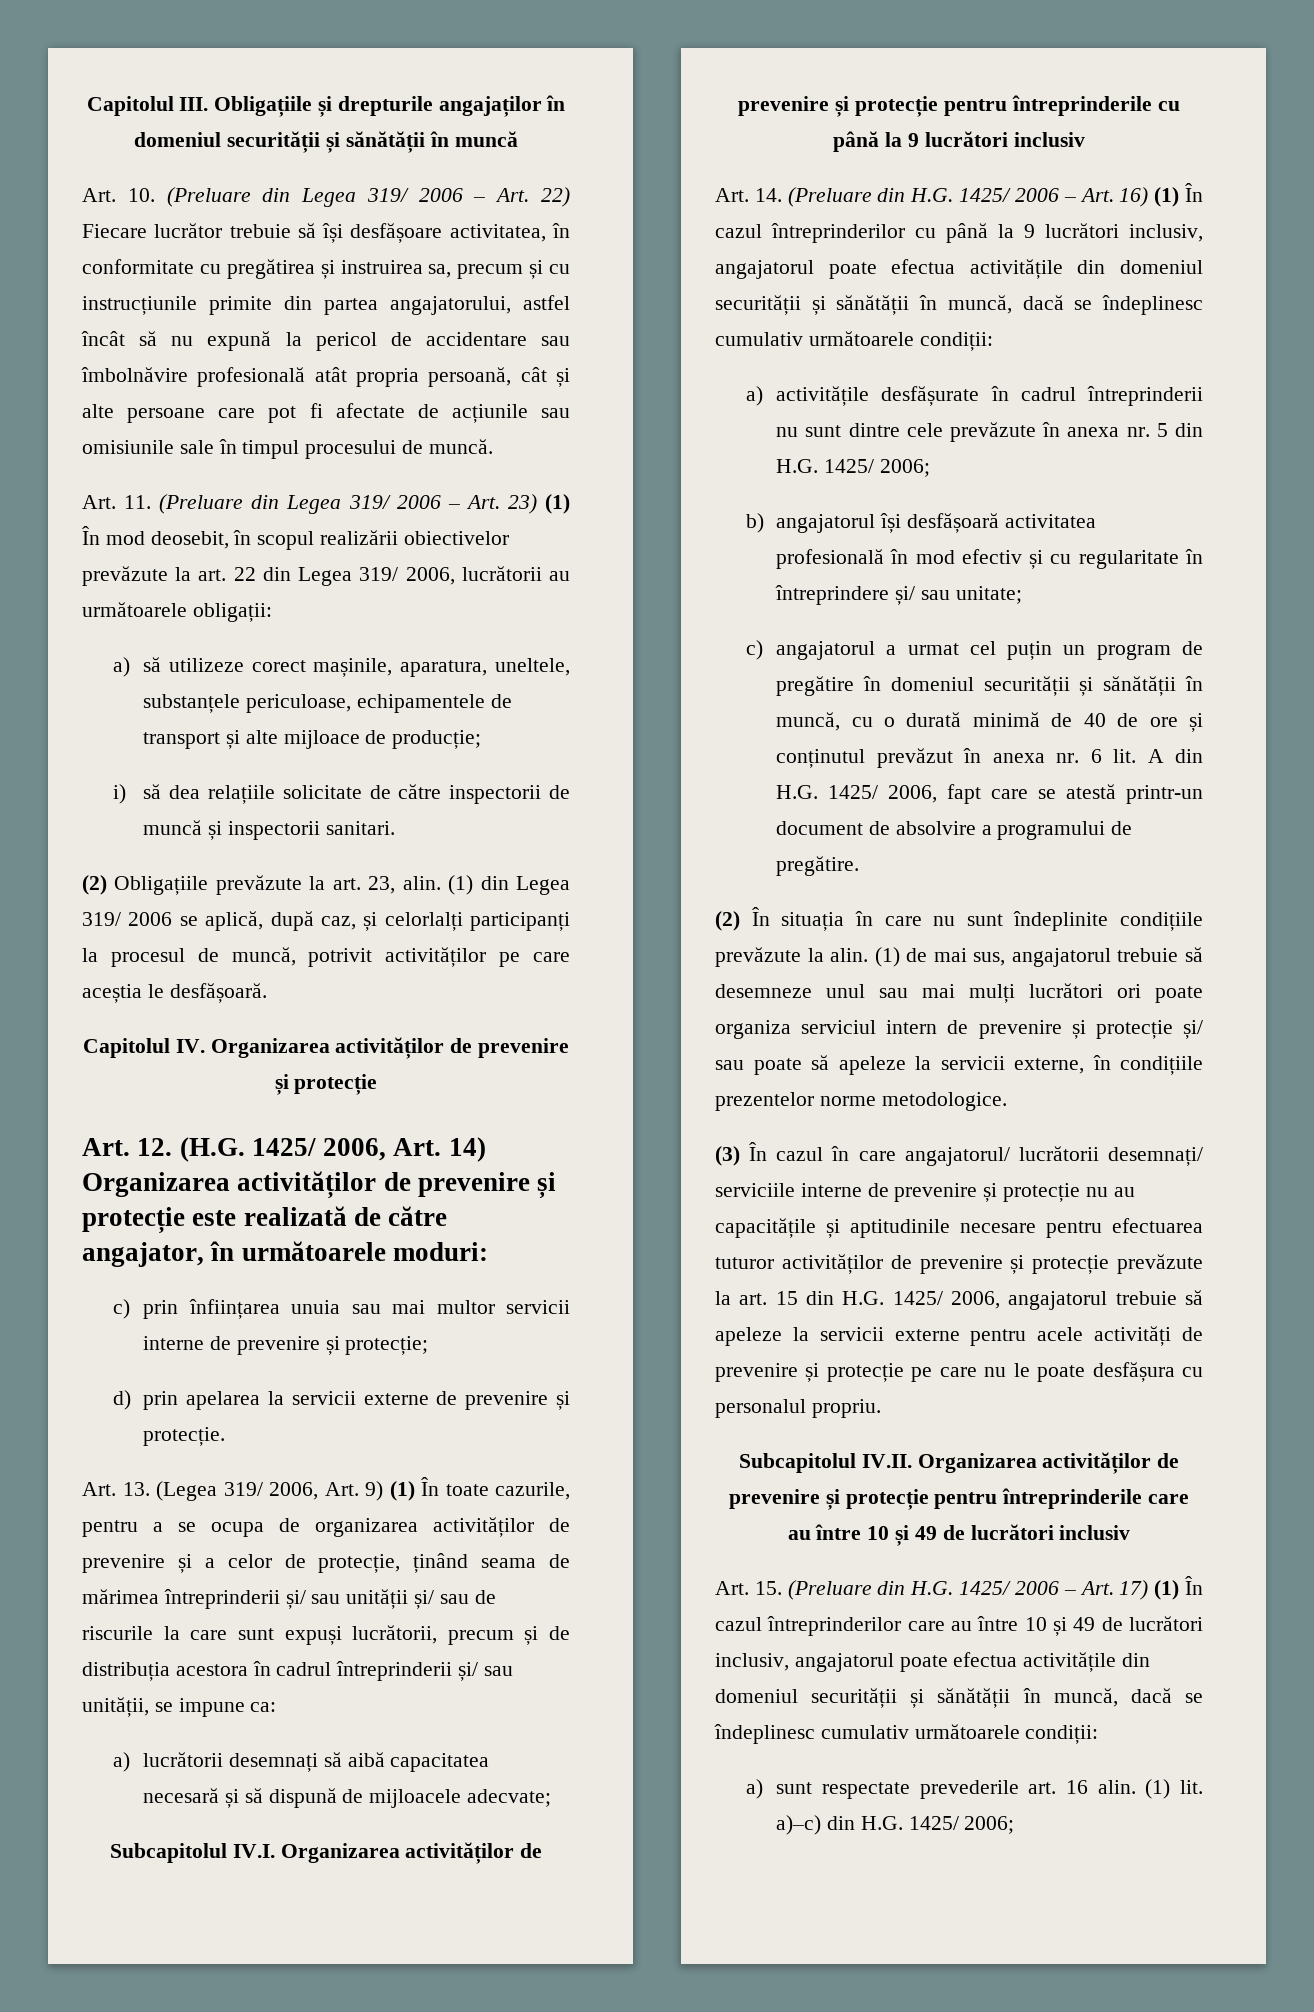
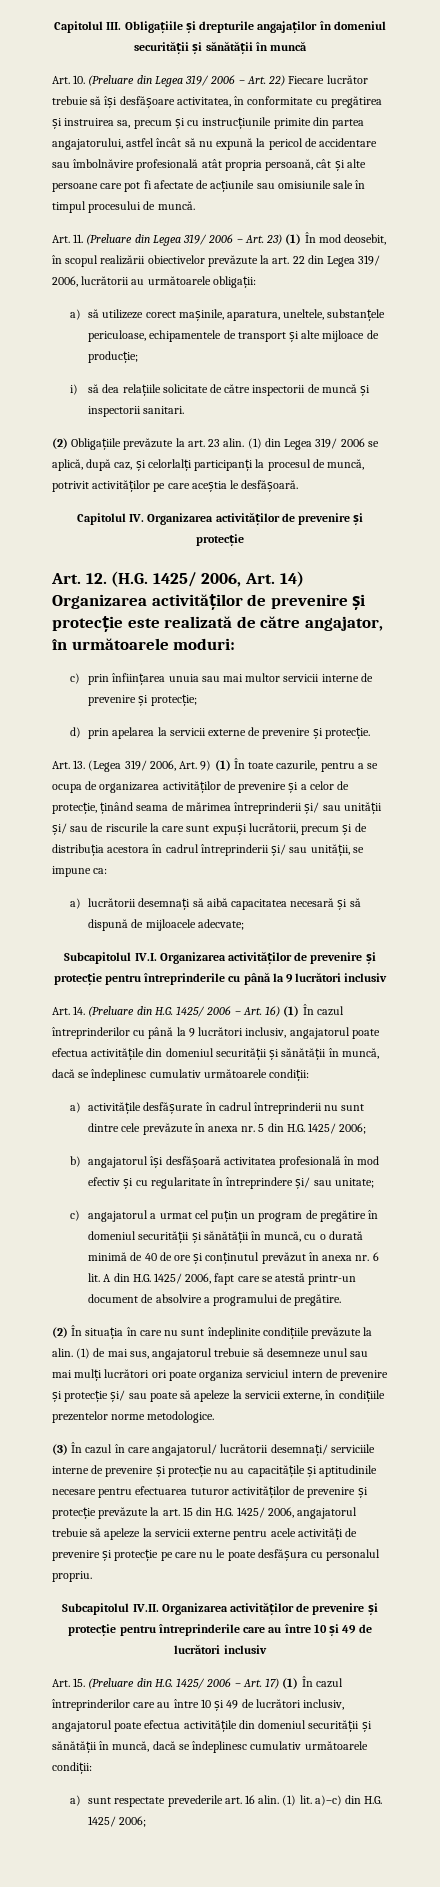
[368,876,396,894] 23, -> [208,439,221,447] 23

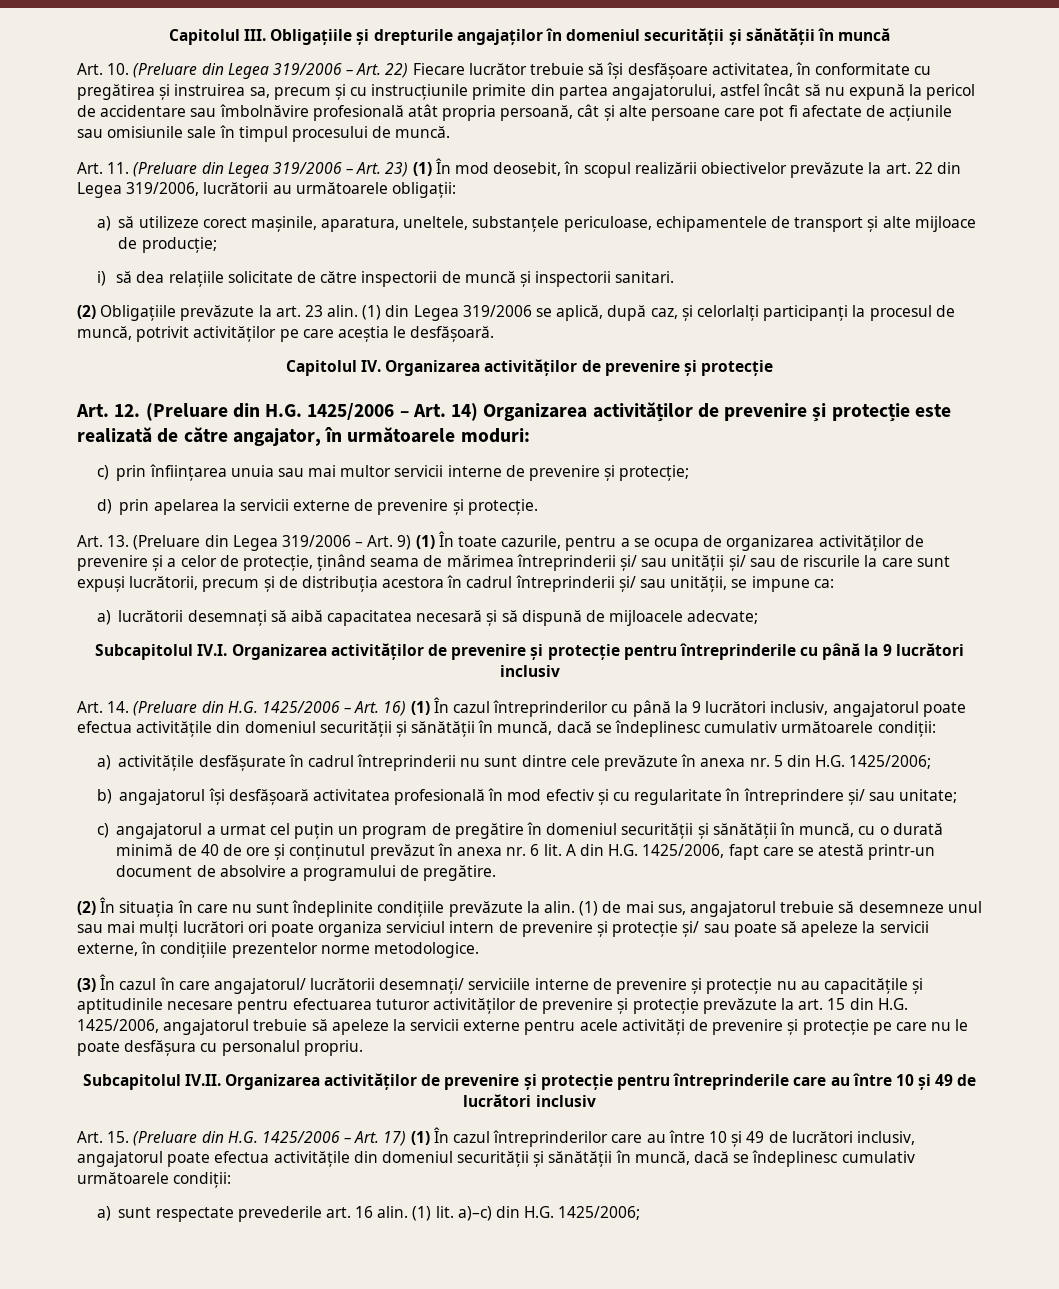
[185,75,236,86] 319/ 2006 -> [272,63,342,75] 319/2006
[183,234,234,245] 319/ 2006 -> [272,162,342,174] 319/2006
[358,255,381,266] [52,276,78,287] 319/ 2006, -> [126,182,200,196] 319/2006,
[315,438,365,449] 319/ 2006 -> [462,305,532,317] 319/2006
[111,571,242,587] (H.G. 1425/ 2006, -> [145,403,409,421] (Preluare din H.G. 1425/2006 –
[88,760,176,772] (Legea 319/ 2006, -> [133,535,364,551] (Preluare din Legea 319/2006 –
[176,1006,232,1017] 1425/ 2006 -> [261,701,340,713] 1425/2006
[308,1123,367,1134] 1425/ 2006; -> [849,755,932,769] 1425/2006;
[154,1273,212,1284] 1425/ 2006, -> [642,844,725,858] 1425/2006,
[236,1507,294,1518] 1425/ 2006, -> [77,1019,159,1033] 1425/2006,
[176,1678,232,1689] 1425/ 2006 -> [261,1131,340,1143] 1425/2006
[88,1816,147,1827] 1425/ 2006; -> [558,1206,641,1220] 1425/2006;

